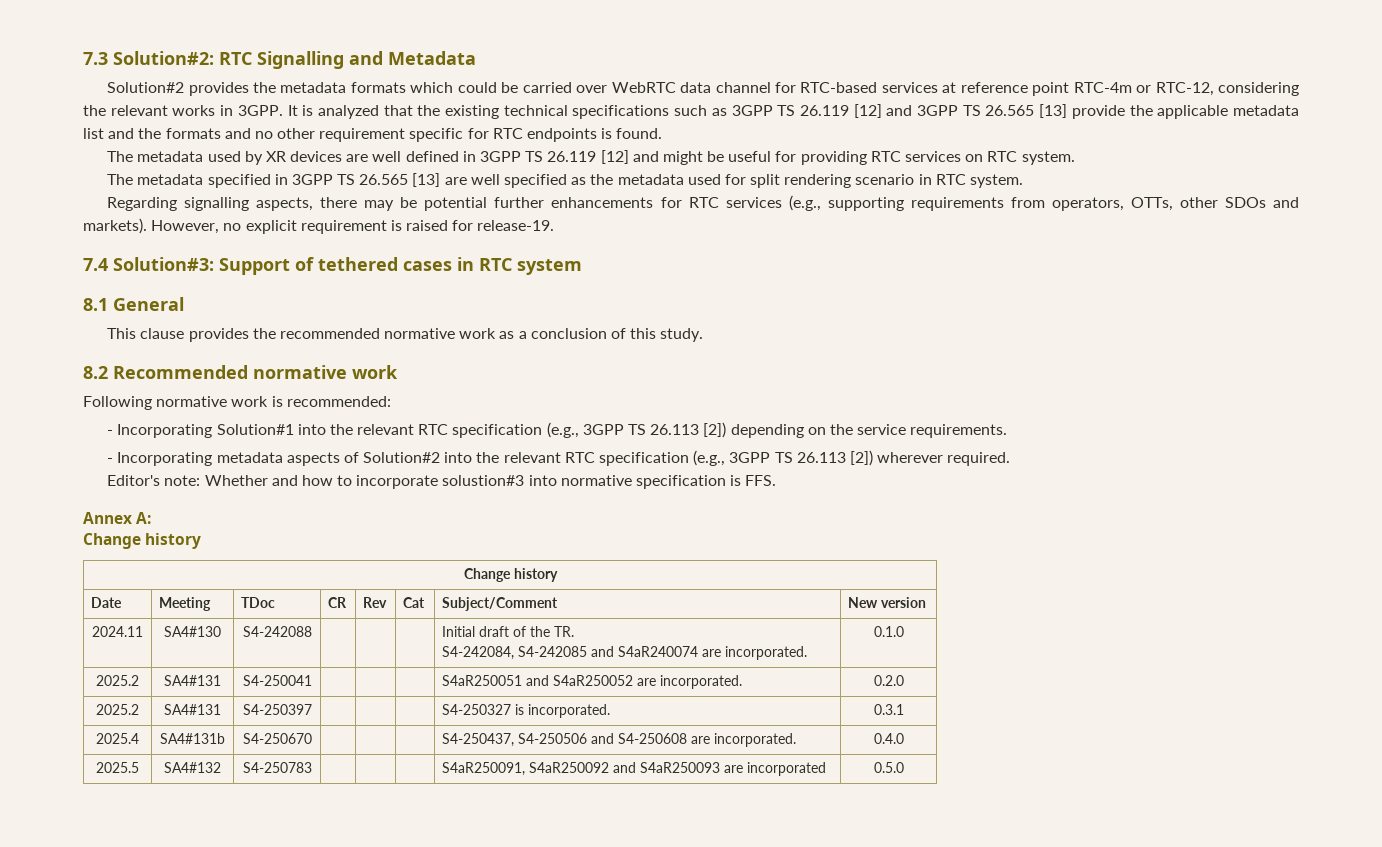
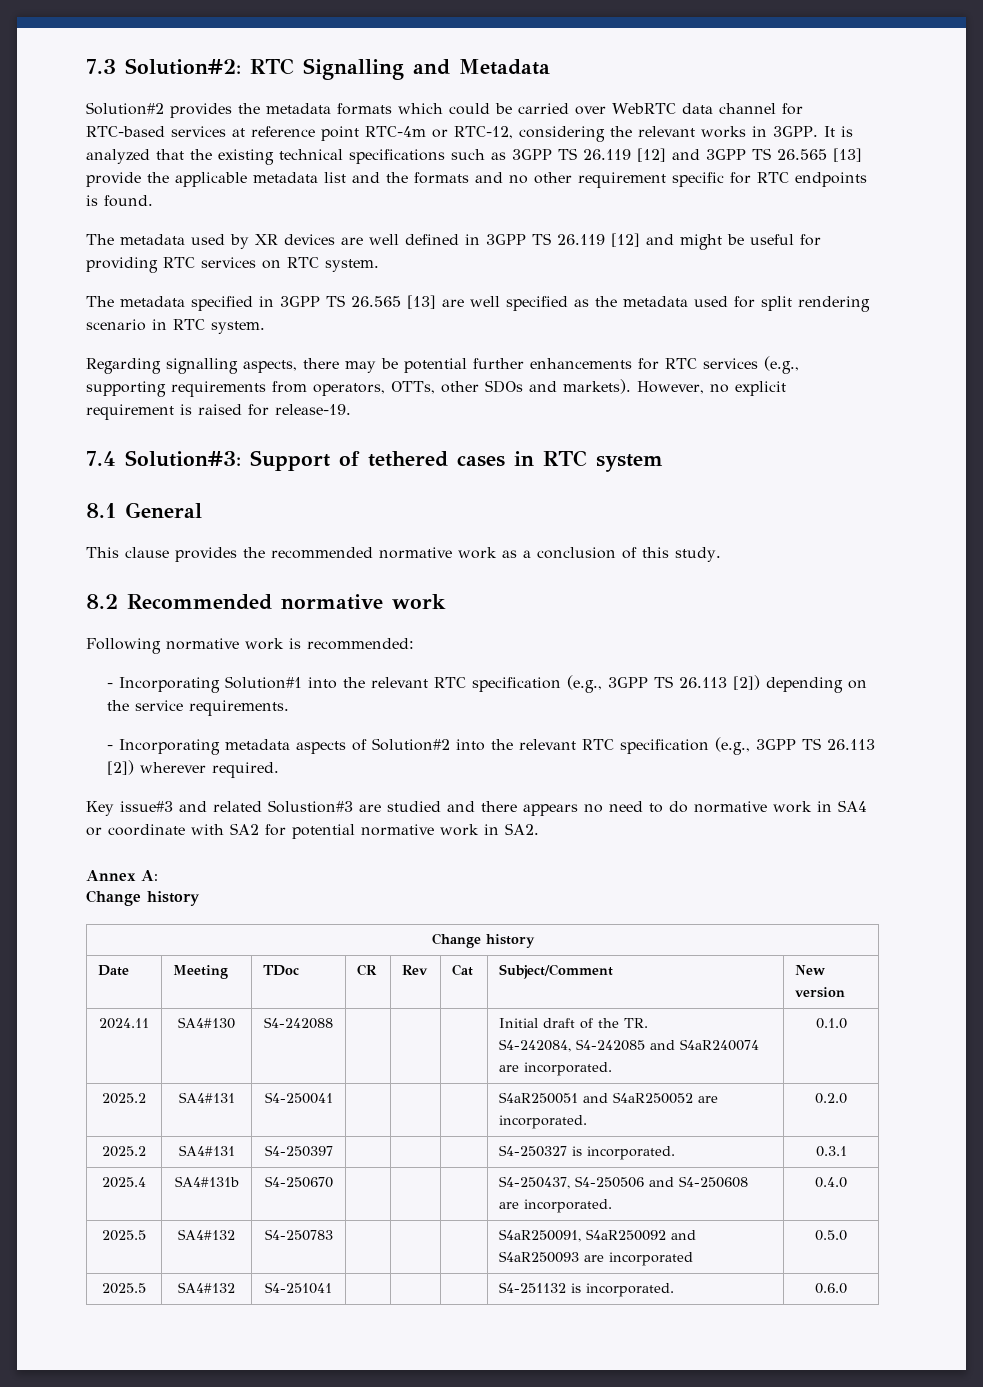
[107,475,777,489] Editor's note: Whether and how to incorporate solustion#3 into normative specification is FFS. -> [86,800,867,816] [86,823,539,839] Key issue#3 and related Solustion#3 are studied and there appears no need to do normative work in SA4 or coordinate with SA2 for potential normative work in SA2.
(904, 767) none -> [102,1283,146,1294] [178,1282,235,1293] [265,1282,332,1294] [499,1282,675,1297] [815,1283,847,1294] // 2025.5 | SA4#132 | S4-251041 | | | | S4-251132 is incorporated. | 0.6.0

